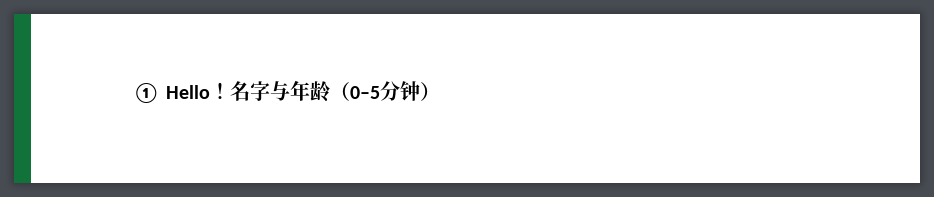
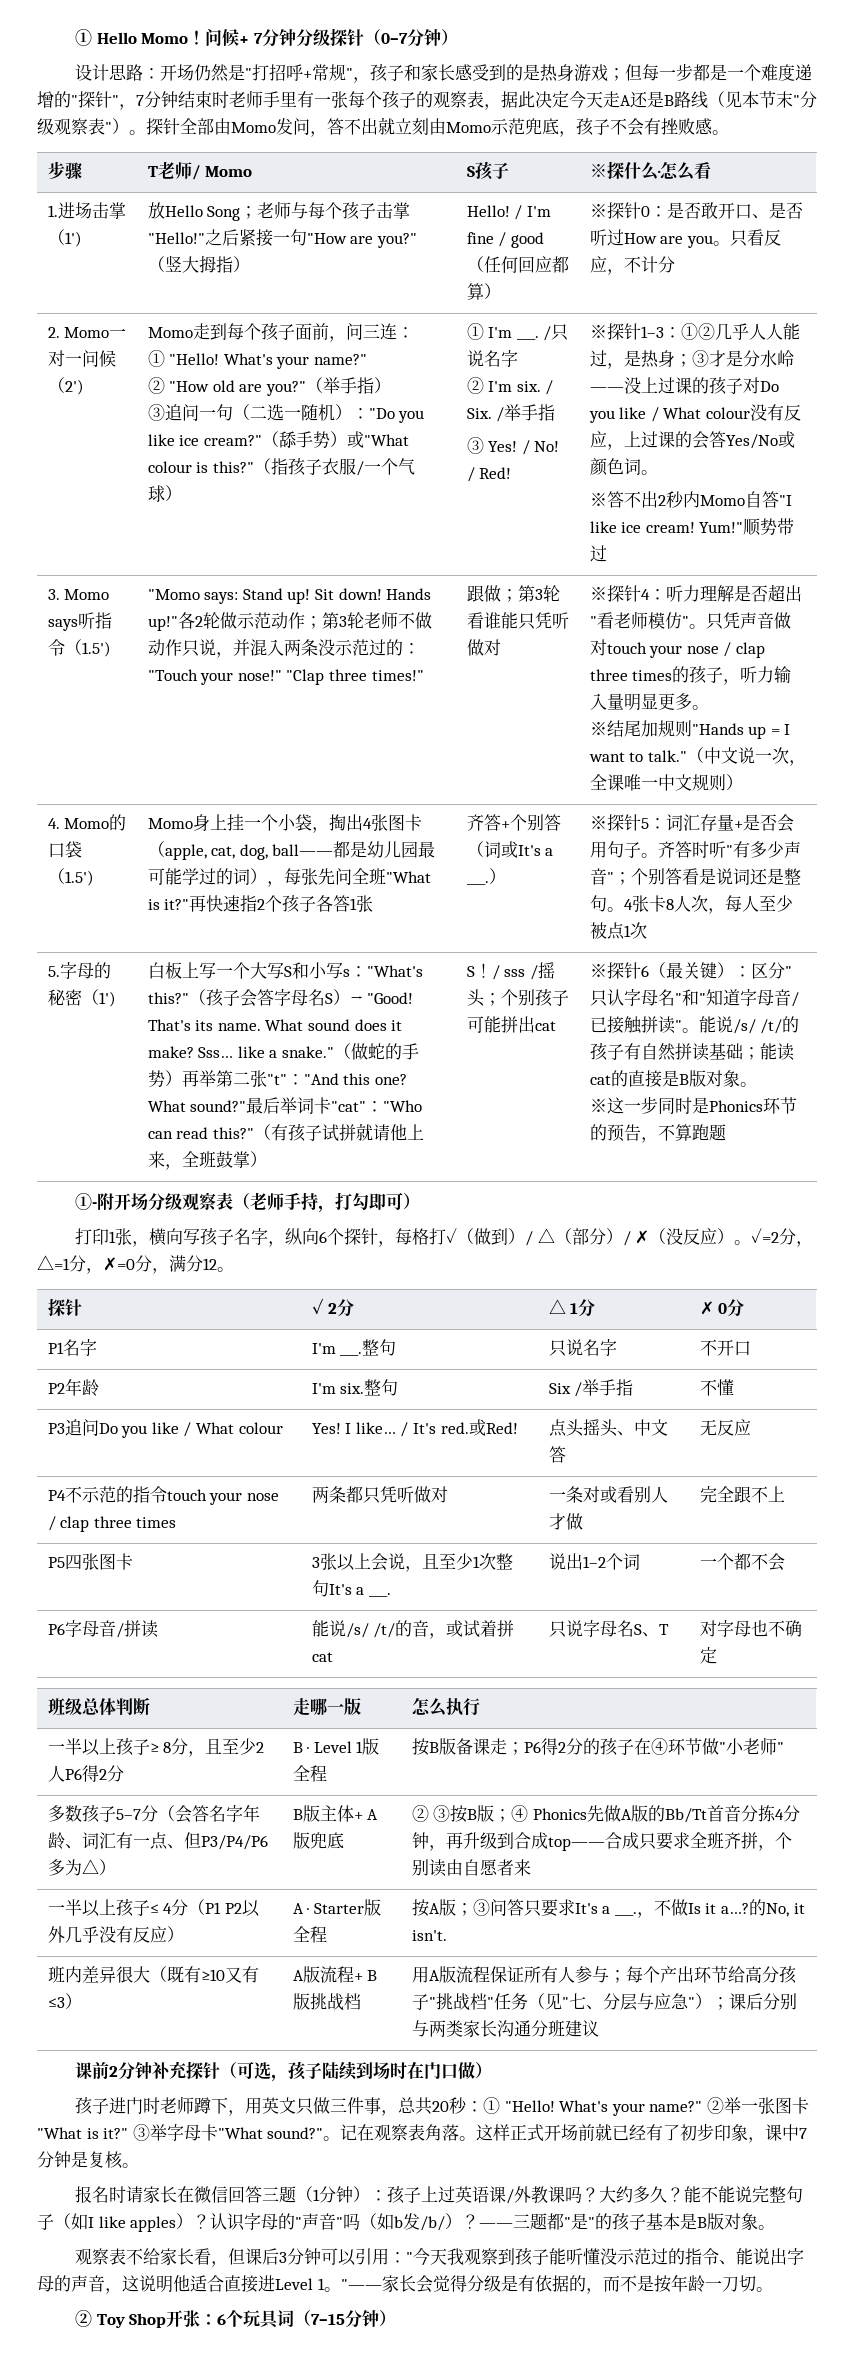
[209,80,380,102] ！名字与年龄（0–5 -> [141,28,458,47] [75,63,813,83] [37,90,817,110] [37,117,729,137] [47,161,82,179] [147,161,253,180] [466,161,509,180] [589,161,711,180] [47,202,126,219] [47,229,82,247] [147,201,411,221] [147,229,417,248] [147,255,250,273] [466,205,551,220] [466,232,544,248] [466,256,569,273] [466,283,501,300] [589,202,803,219] [589,229,781,248] [589,256,675,275] [47,327,127,338] [47,350,116,367] [47,377,84,395] [147,323,414,342] [147,350,368,369] [147,377,392,396] [147,404,425,423] [147,431,409,448] [147,458,415,476] [147,485,182,502] [466,323,569,341] [466,350,518,367] [466,377,554,395] [466,404,556,422] [466,437,560,455] [466,467,512,482] [589,323,800,340] [589,350,794,369] [589,377,779,395] [588,404,802,423] [589,431,795,450] [589,458,658,476] [589,491,792,508] [589,518,795,536] [589,545,607,562] [47,589,110,600] [47,612,112,631] [47,639,111,657] [147,588,432,604] [147,611,432,631] [147,639,420,658] [147,669,424,685] [466,585,560,602] [466,612,569,630] [466,639,501,656] [589,584,802,602] [589,611,791,630] [589,639,766,658] [589,666,792,685] [589,693,709,711] [589,720,791,739] [588,747,806,766] [589,774,743,791] [47,814,127,831] [47,841,82,858] [47,868,94,886] [147,814,422,833] [147,841,436,860] [147,868,431,887] [147,895,374,913] [466,814,561,831] [466,841,554,858] [466,868,506,885] [589,814,794,832] [589,841,801,858] [589,868,801,885] [589,895,793,914] [589,922,647,940] [47,962,111,979] [47,989,116,1007] [147,962,423,979] [147,989,414,1007] [147,1019,403,1031] [147,1043,420,1060] [147,1070,407,1087] [147,1097,423,1114] [147,1123,424,1142] [147,1151,267,1170] [466,962,555,980] [466,989,569,1007] [466,1016,556,1033] [589,962,792,979] [589,989,799,1007] [589,1016,800,1034] [589,1043,794,1061] [589,1070,757,1088] [589,1096,797,1114] [589,1124,726,1143] [75,1192,421,1213] [75,1228,814,1247] [37,1255,234,1274] [47,1298,82,1316] [311,1298,355,1317] [548,1299,596,1317] [699,1299,745,1317] [47,1339,97,1356] [311,1339,397,1356] [548,1339,617,1357] [699,1339,751,1356] [47,1378,99,1397] [311,1379,399,1396] [548,1379,634,1397] [699,1379,734,1396] [47,1419,283,1438] [311,1419,518,1437] [548,1419,668,1437] [548,1446,566,1463] [699,1419,751,1436] [47,1486,279,1505] [47,1516,177,1532] [311,1486,448,1504] [548,1486,668,1503] [548,1513,583,1530] [699,1486,785,1503] [47,1553,133,1570] [311,1553,513,1572] [311,1580,391,1597] [548,1553,640,1570] [699,1553,785,1571] [47,1620,158,1638] [311,1620,515,1639] [311,1652,333,1662] [548,1620,669,1638] [699,1620,802,1637] [699,1647,717,1664] [47,1697,150,1716] [292,1698,361,1716] [411,1698,480,1716] [47,1738,265,1757] [47,1765,124,1782] [292,1738,380,1755] [292,1765,327,1782] [411,1737,784,1756] [47,1804,260,1823] [47,1832,268,1850] [47,1859,116,1876] [292,1805,379,1822] [292,1832,344,1849] [411,1805,800,1823] [411,1832,792,1851] [411,1859,531,1877] [47,1899,260,1917] [47,1926,184,1943] [292,1899,381,1916] [292,1926,327,1943] [411,1899,805,1918] [411,1930,447,1941] [47,1966,259,1983] [47,1993,82,2009] [292,1966,378,1983] [292,1993,361,2011] [411,1966,797,1984] [411,1993,797,2011] [411,2020,599,2038] [75,2061,493,2082] [75,2096,810,2116] [37,2123,808,2143] [37,2151,139,2169] [75,2186,804,2204] [37,2213,776,2232] [75,2247,805,2267] [37,2274,773,2294] [75,2310,346,2329] Momo！问候+ 7分钟分级探针（0–7分钟） // 设计思路：开场仍然是"打招呼+常规"，孩子和家长感受到的是热身游戏；但每一步都是一个难度递增的"探针"，7分钟结束时老师手里有一张每个孩子的观察表，据此决定今天走A还是B路线（见本节末"分级观察表"）。探针全部由Momo发问，答不出就立刻由Momo示范兜底，孩子不会有挫败感。 // 步骤 | T老师/ Momo | S孩子 | ※探什么·怎么看 // 1.进场击掌（1') | 放Hello Song；老师与每个孩子击掌"Hello!"之后紧接一句"How are you?"（竖大拇指） | Hello! / I'm fine / good（任何回应都算） | ※探针0：是否敢开口、是否听过How are you。只看反应，不计分 // 2. Momo一对一问候（2') | Momo走到每个孩子面前，问三连： // ① "Hello! What's your name?" // ② "How old are you?"（举手指） // ③追问一句（二选一随机）："Do you like ice cream?"（舔手势）或"What colour is this?"（指孩子衣服/一个气球） | ① I'm ___. /只说名字 // ② I'm six. / Six. /举手指 // ③ Yes! / No! / Red! | ※探针1–3：①②几乎人人能过，是热身；③才是分水岭——没上过课的孩子对Do you like / What colour没有反应，上过课的会答Yes/No或颜色词。 // ※答不出2秒内Momo自答"I like ice cream! Yum!"顺势带过 // 3. Momo says听指令（1.5') | "Momo says: Stand up! Sit down! Hands up!"各2轮做示范动作；第3轮老师不做动作只说，并混入两条没示范过的："Touch your nose!" "Clap three times!" | 跟做；第3轮看谁能只凭听做对 | ※探针4：听力理解是否超出"看老师模仿"。只凭声音做对touch your nose / clap three times的孩子，听力输入量明显更多。 // ※结尾加规则"Hands up = I want to talk."（中文说一次，全课唯一中文规则） // 4. Momo的口袋（1.5') | Momo身上挂一个小袋，掏出4张图卡（apple, cat, dog, ball——都是幼儿园最可能学过的词），每张先问全班"What is it?"再快速指2个孩子各答1张 | 齐答+个别答（词或It's a ___.） | ※探针5：词汇存量+是否会用句子。齐答时听"有多少声音"；个别答看是说词还是整句。4张卡8人次，每人至少被点1次 // 5.字母的秘密（1') | 白板上写一个大写S和小写s："What's this?"（孩子会答字母名S）→ "Good! That's its name. What sound does it make? Sss… like a snake."（做蛇的手势）再举第二张"t"："And this one? What sound?"最后举词卡"cat"："Who can read this?"（有孩子试拼就请他上来，全班鼓掌） | S！/ sss /摇头；个别孩子可能拼出cat | ※探针6（最关键）：区分"只认字母名"和"知道字母音/已接触拼读"。能说/s/ /t/的孩子有自然拼读基础；能读cat的直接是B版对象。 // ※这一步同时是Phonics环节的预告，不算跑题 // ①-附开场分级观察表（老师手持，打勾即可） // 打印1张，横向写孩子名字，纵向6个探针，每格打✓（做到）/ △（部分）/ ✗（没反应）。✓=2分，△=1分，✗=0分，满分12。 // 探针 | ✓ 2分 | △ 1分 | ✗ 0分 // P1名字 | I'm ___.整句 | 只说名字 | 不开口 // P2年龄 | I'm six.整句 | Six /举手指 | 不懂 // P3追问Do you like / What colour | Yes! I like… / It's red.或Red! | 点头摇头、中文答 | 无反应 // P4不示范的指令touch your nose / clap three times | 两条都只凭听做对 | 一条对或看别人才做 | 完全跟不上 // P5四张图卡 | 3张以上会说，且至少1次整句It's a ___. | 说出1–2个词 | 一个都不会 // P6字母音/拼读 | 能说/s/ /t/的音，或试着拼cat | 只说字母名S、T | 对字母也不确定 // 班级总体判断 | 走哪一版 | 怎么执行 // 一半以上孩子≥ 8分，且至少2人P6得2分 | B · Level 1版全程 | 按B版备课走；P6得2分的孩子在④环节做"小老师" // 多数孩子5–7分（会答名字年龄、词汇有一点、但P3/P4/P6多为△） | B版主体+ A版兜底 | ② ③按B版；④ Phonics先做A版的Bb/Tt首音分拣4分钟，再升级到合成top——合成只要求全班齐拼，个别读由自愿者来 // 一半以上孩子≤ 4分（P1 P2以外几乎没有反应） | A · Starter版全程 | 按A版；③问答只要求It's a ___.，不做Is it a…?的No, it isn't. // 班内差异很大（既有≥10又有≤3） | A版流程+ B版挑战档 | 用A版流程保证所有人参与；每个产出环节给高分孩子"挑战档"任务（见"七、分层与应急"）；课后分别与两类家长沟通分班建议 // 课前2分钟补充探针（可选，孩子陆续到场时在门口做） // 孩子进门时老师蹲下，用英文只做三件事，总共20秒：① "Hello! What's your name?" ②举一张图卡"What is it?" ③举字母卡"What sound?"。记在观察表角落。这样正式开场前就已经有了初步印象，课中7分钟是复核。 // 报名时请家长在微信回答三题（1分钟）：孩子上过英语课/外教课吗？大约多久？能不能说完整句子（如I like apples）？认识字母的"声音"吗（如b发/b/）？——三题都"是"的孩子基本是B版对象。 // 观察表不给家长看，但课后3分钟可以引用："今天我观察到孩子能听懂没示范过的指令、能说出字母的声音，这说明他适合直接进Level 1。"——家长会觉得分级是有依据的，而不是按年龄一刀切。 // ② Toy Shop开张：6个玩具词（7–15

